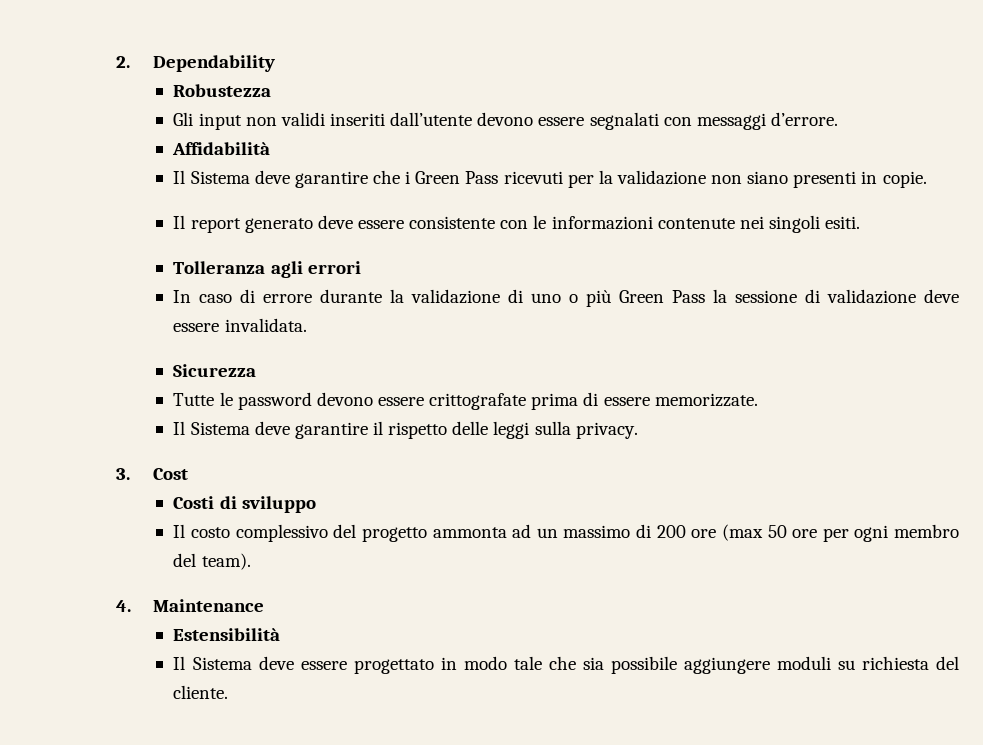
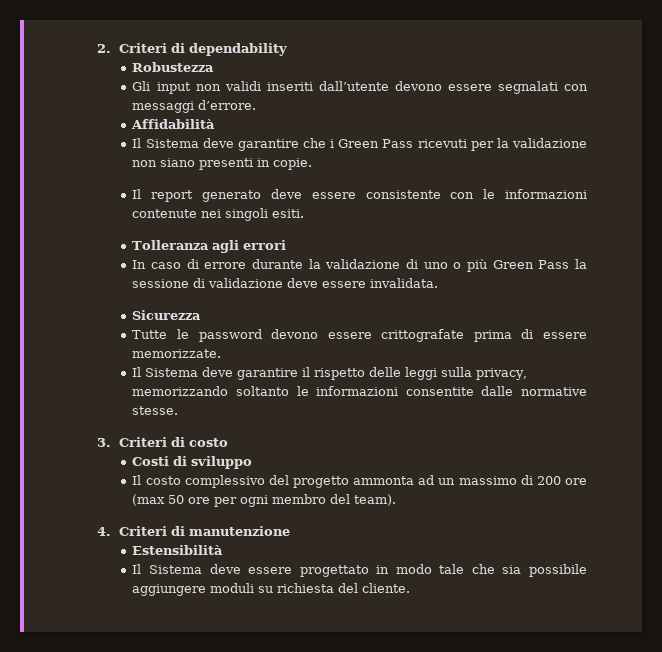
[152,55,275,72] Dependability -> [118,43,287,56] Criteri di dependability
[575,422,638,439] [116,468,188,480] privacy. // 3. Cost -> [476,368,528,380] [132,386,587,396] [132,406,179,415] [96,437,228,447] privacy, memorizzando soltanto le informazioni consentite dalle normative stesse. // 3. Criteri di costo
[152,599,264,612] Maintenance -> [118,526,290,536] Criteri di manutenzione

